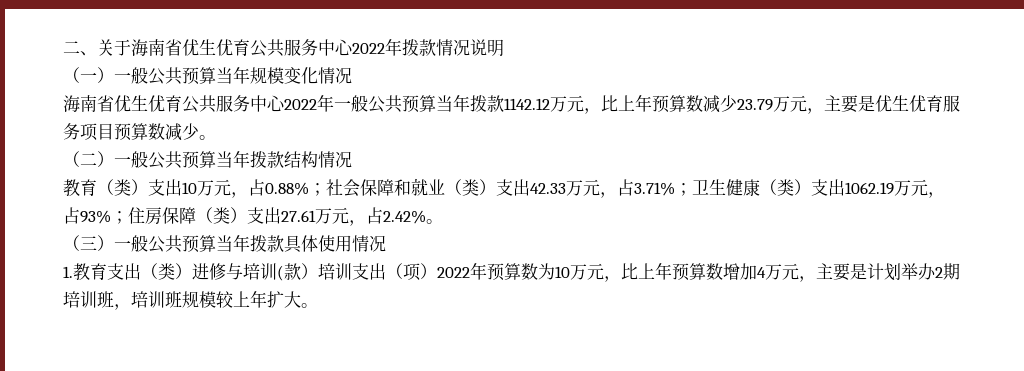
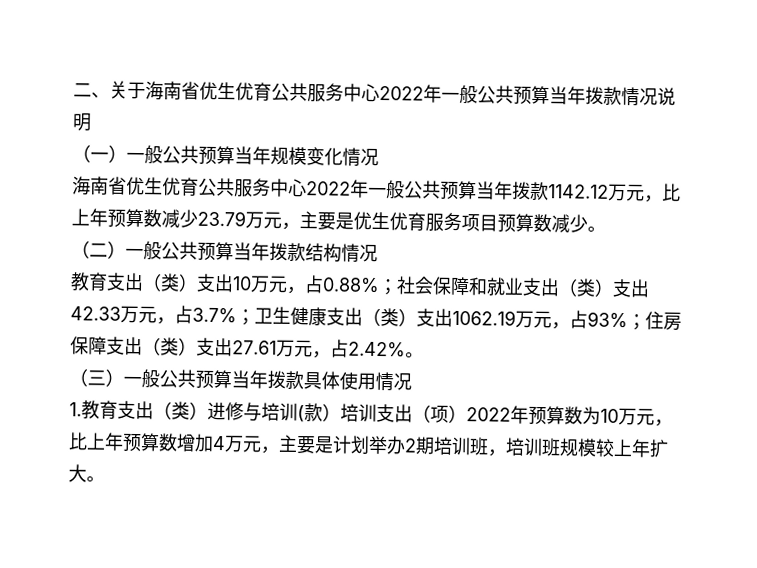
(402, 47) none -> [441,84,586,105] 一般公共预算当年
(97, 187) none -> [106,272,144,292] 支出
(445, 187) none -> [522,277,560,297] 支出
[634,182,675,196] 3.71% -> [192,307,237,324] 3.7%
(760, 187) none -> [326,307,363,326] 支出
(196, 215) none -> [106,336,143,356] 支出

